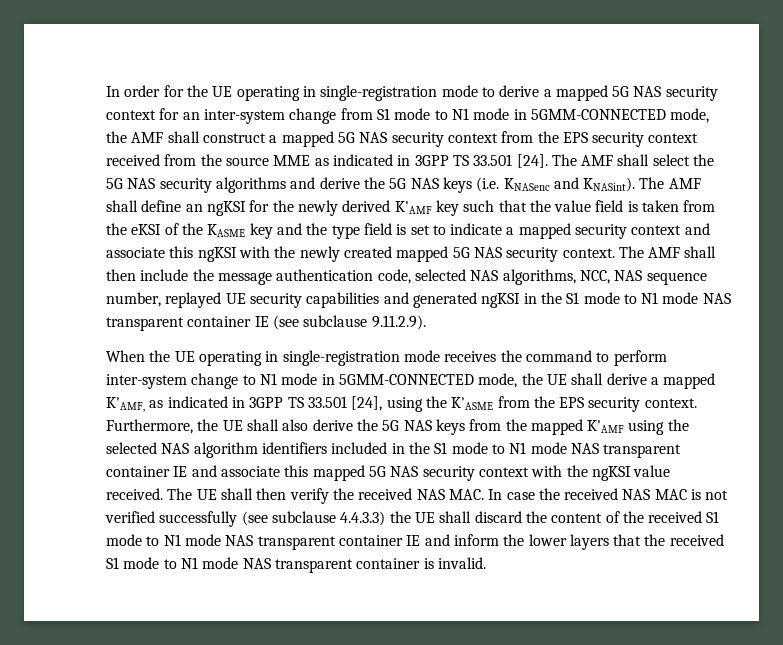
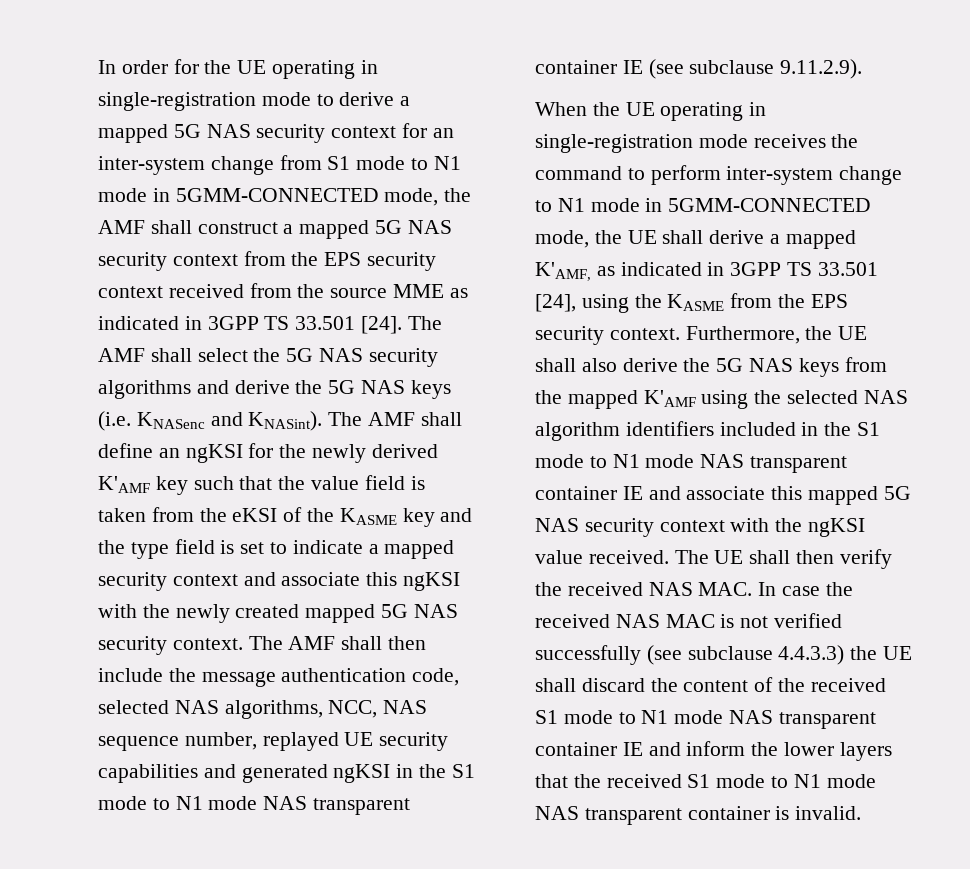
[451,397,494,410] K'ASME -> [667,294,725,311] KASME

